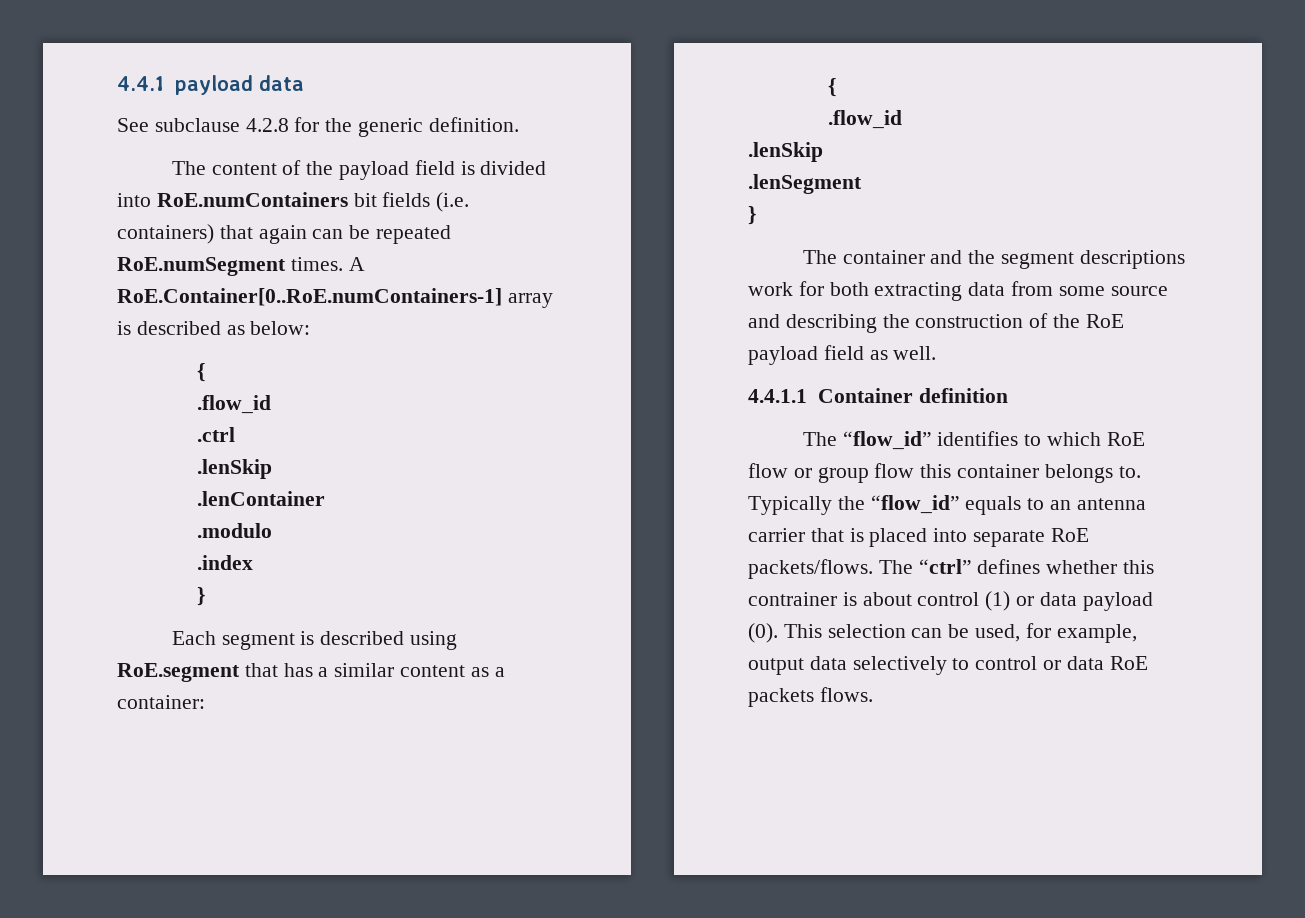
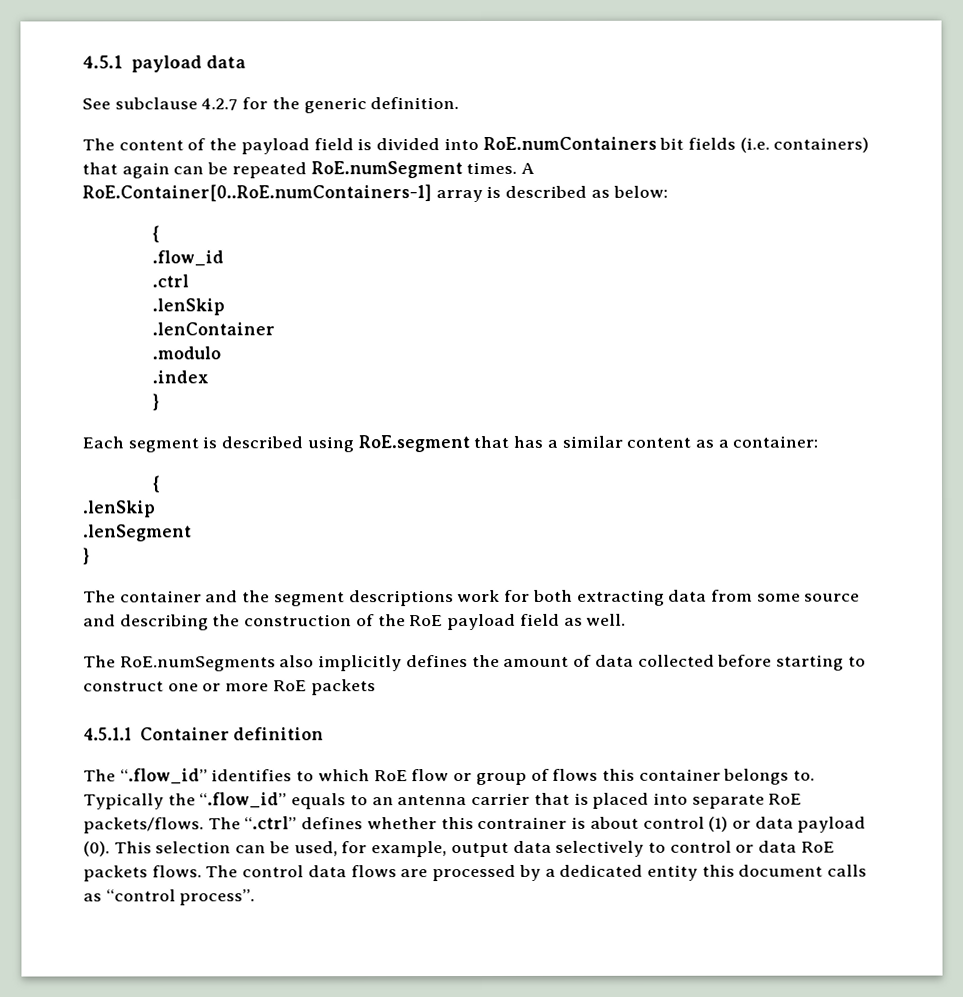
[117,76,164,91] 4.4.1 -> [82,55,123,69] 4.5.1
[245,118,289,132] 4.2.8 -> [201,98,239,111] 4.2.7
[827,110,902,129] // .flow_id -> (160, 484) none
[748,389,807,403] 4.4.1.1 -> [83,654,866,672] [83,679,376,696] [83,727,132,741] The RoE.numSegments also implicitly defines the amount of data collected before starting to construct one or more RoE packets // 4.5.1.1
[842,431,932,450] “flow_id” -> [119,768,208,785] “.flow_id”
[874,463,915,478] flow -> [530,768,599,781] of flows
[870,495,960,514] “flow_id” -> [199,792,288,809] “.flow_id”
[918,559,972,574] “ctrl” -> [244,816,298,830] “.ctrl”
(873, 694) none -> [205,864,868,882] [83,889,256,906] The control data flows are processed by a dedicated entity this document calls as “control process”.

